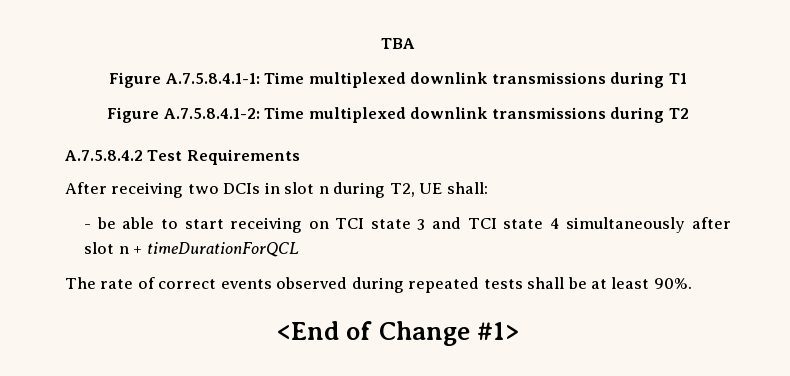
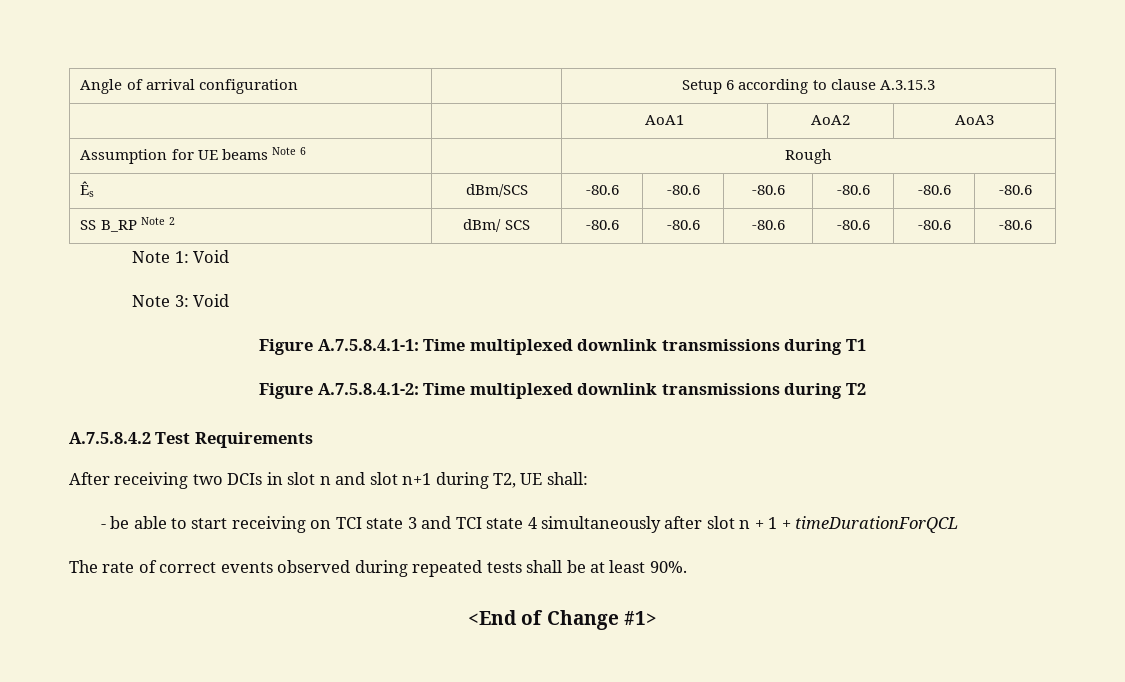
[381,38,415,49] TBA -> [80,79,298,94] [682,79,935,94] [645,115,684,125] [811,115,850,125] [955,115,994,125] [80,147,306,164] [785,149,832,164] [80,181,95,197] [465,184,528,197] [585,185,619,195] [666,185,700,195] [751,185,785,195] [836,185,870,195] [917,185,951,195] [998,185,1032,195] [80,217,175,232] [463,219,530,232] [585,220,619,230] [666,220,700,230] [751,220,785,230] [836,220,870,230] [917,220,951,230] [998,220,1032,230] [132,250,230,263] [132,294,230,307] Angle of arrival configuration | | Setup 6 according to clause A.3.15.3 // | | AoA1 | AoA2 | AoA3 // Assumption for UE beams Note 6 | | Rough // Ês | dBm/SCS | -80.6 | -80.6 | -80.6 | -80.6 | -80.6 | -80.6 // SS B_RP Note 2 | dBm/ SCS | -80.6 | -80.6 | -80.6 | -80.6 | -80.6 | -80.6 // Note 1: Void // Note 3: Void
(329, 190) none -> [335,472,432,485] and slot n+1
(143, 250) none -> [768,517,791,529] 1 +

